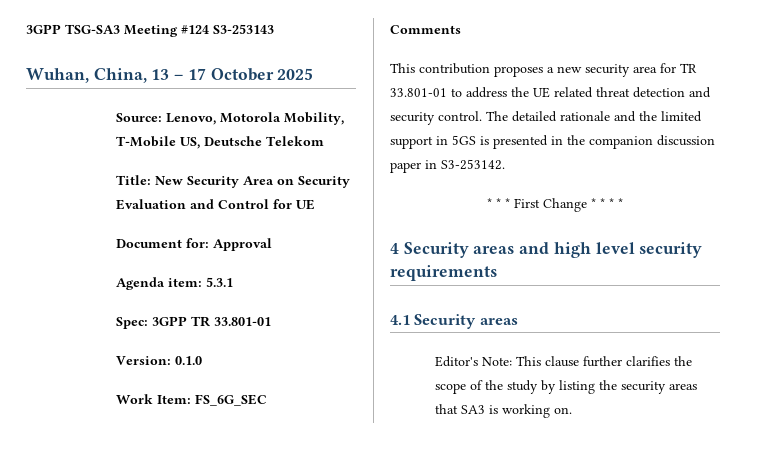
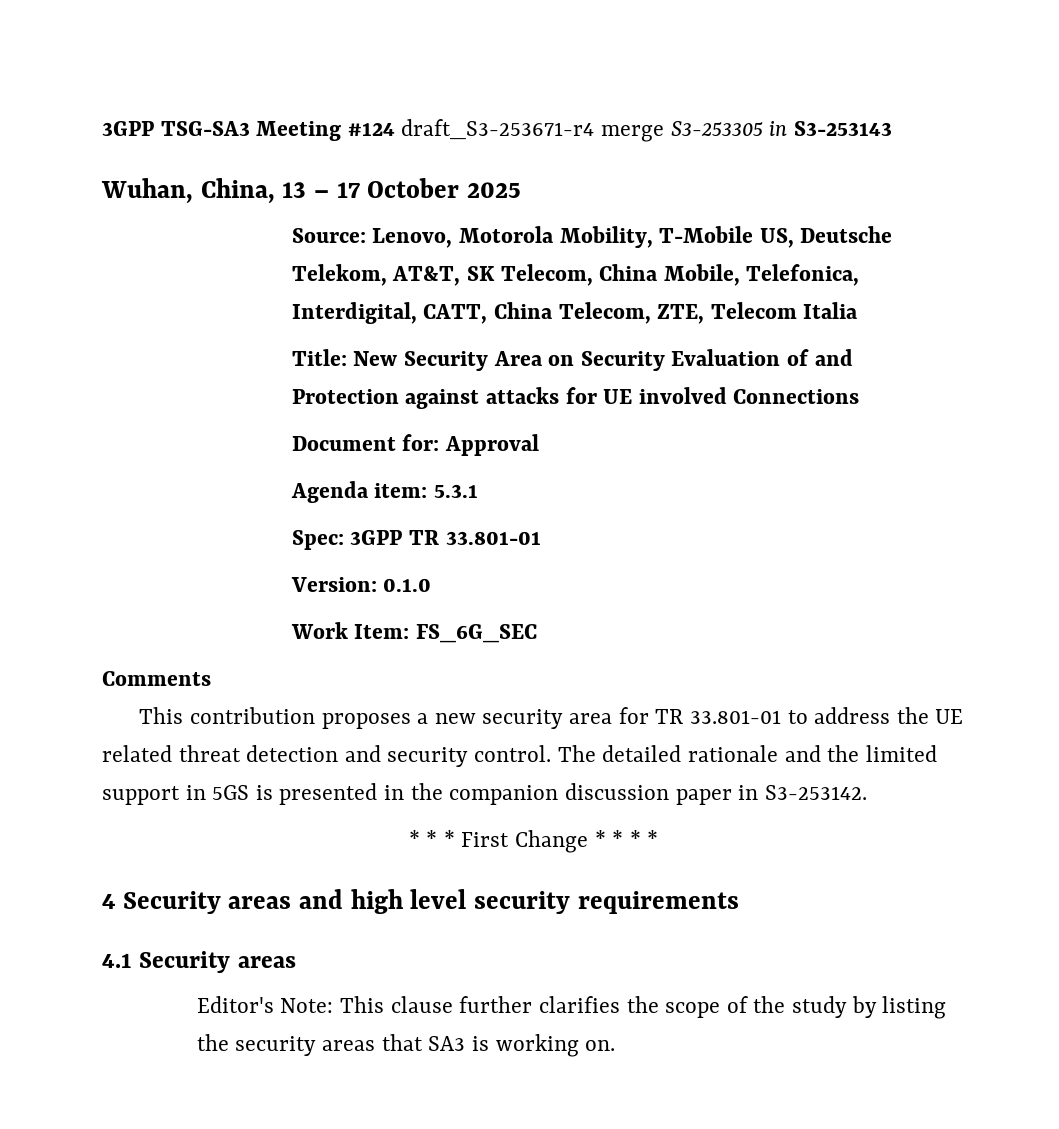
(209, 29) none -> [401,119,788,142] draft_S3-253671-r4 merge S3-253305 in
[266,136,325,146] Telekom -> [291,264,860,286] [291,302,859,324] Telekom, AT&T, SK Telecom, China Mobile, Telefonica, Interdigital, CATT, China Telecom, ZTE, Telecom Italia
[190,199,270,209] and Control -> [787,349,853,366] [291,387,559,409] of and Protection against attacks
(316, 204) none -> [638,387,860,404] involved Connections

